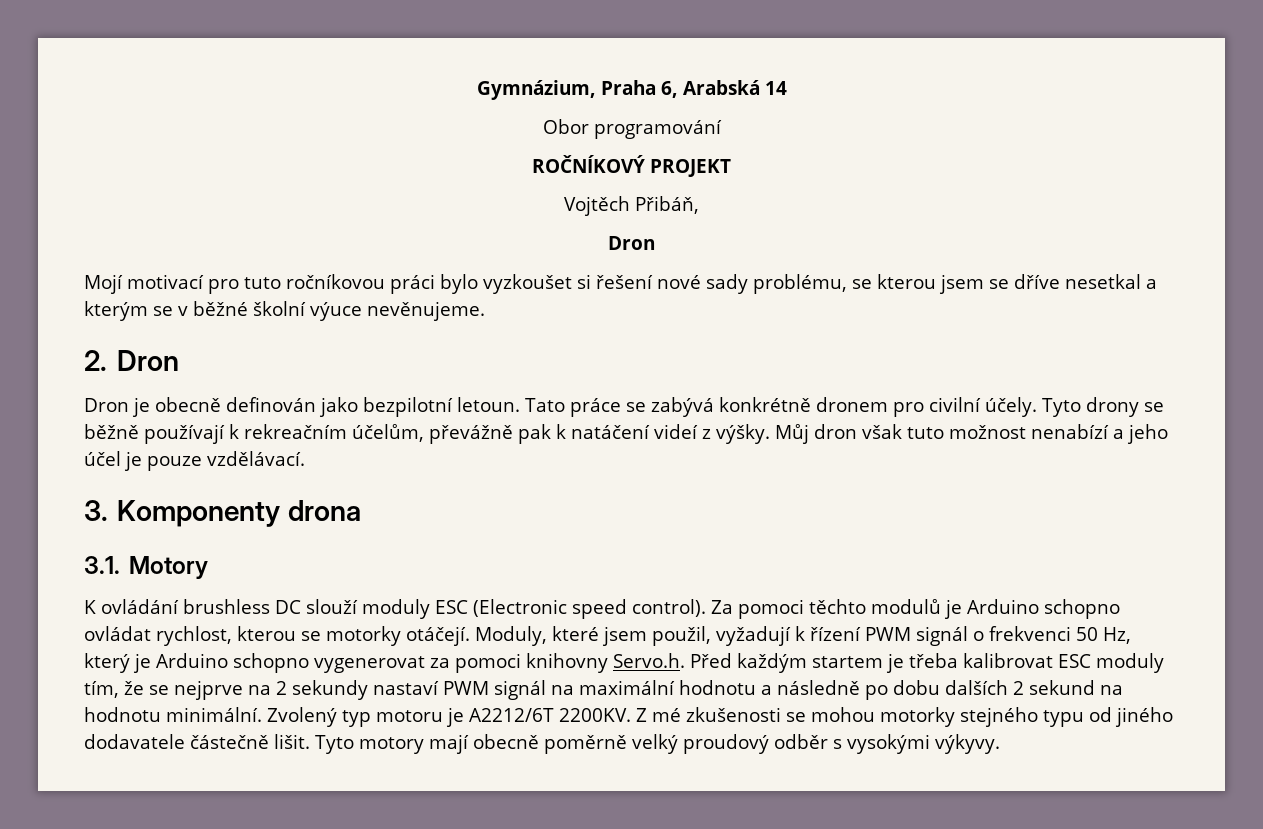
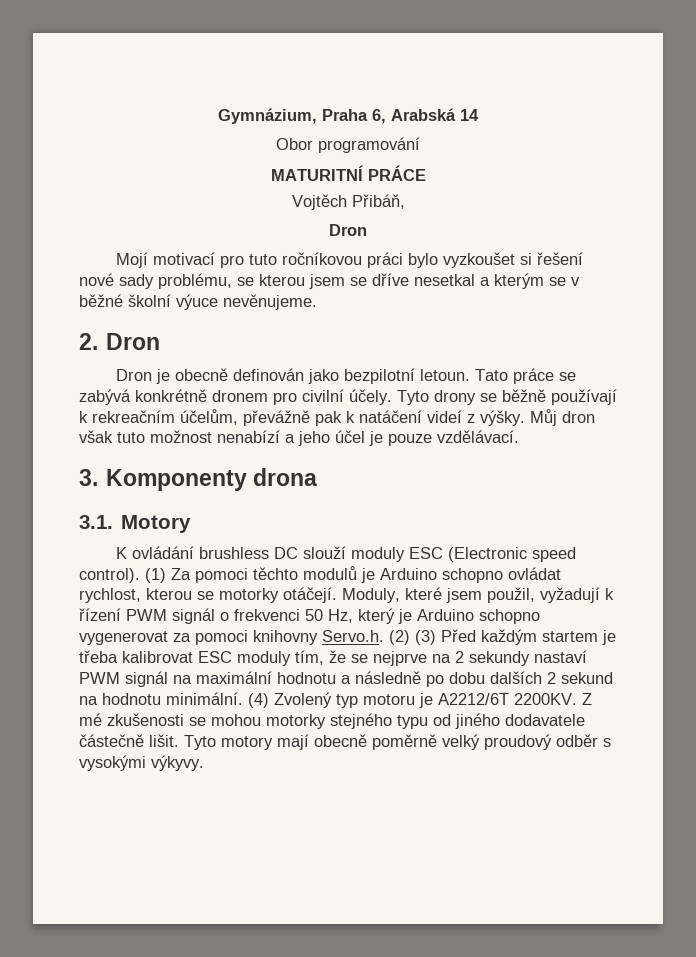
[532,155,731,177] ROČNÍKOVÝ PROJEKT -> [270,165,426,181] MATURITNÍ PRÁCE
(706, 608) none -> [145,568,166,583] (1)
(685, 660) none -> [389,630,436,645] (2) (3)
(262, 714) none -> [248,693,269,708] (4)

